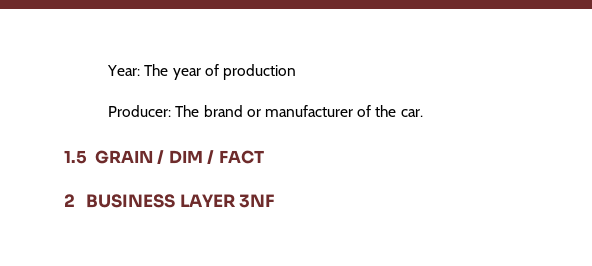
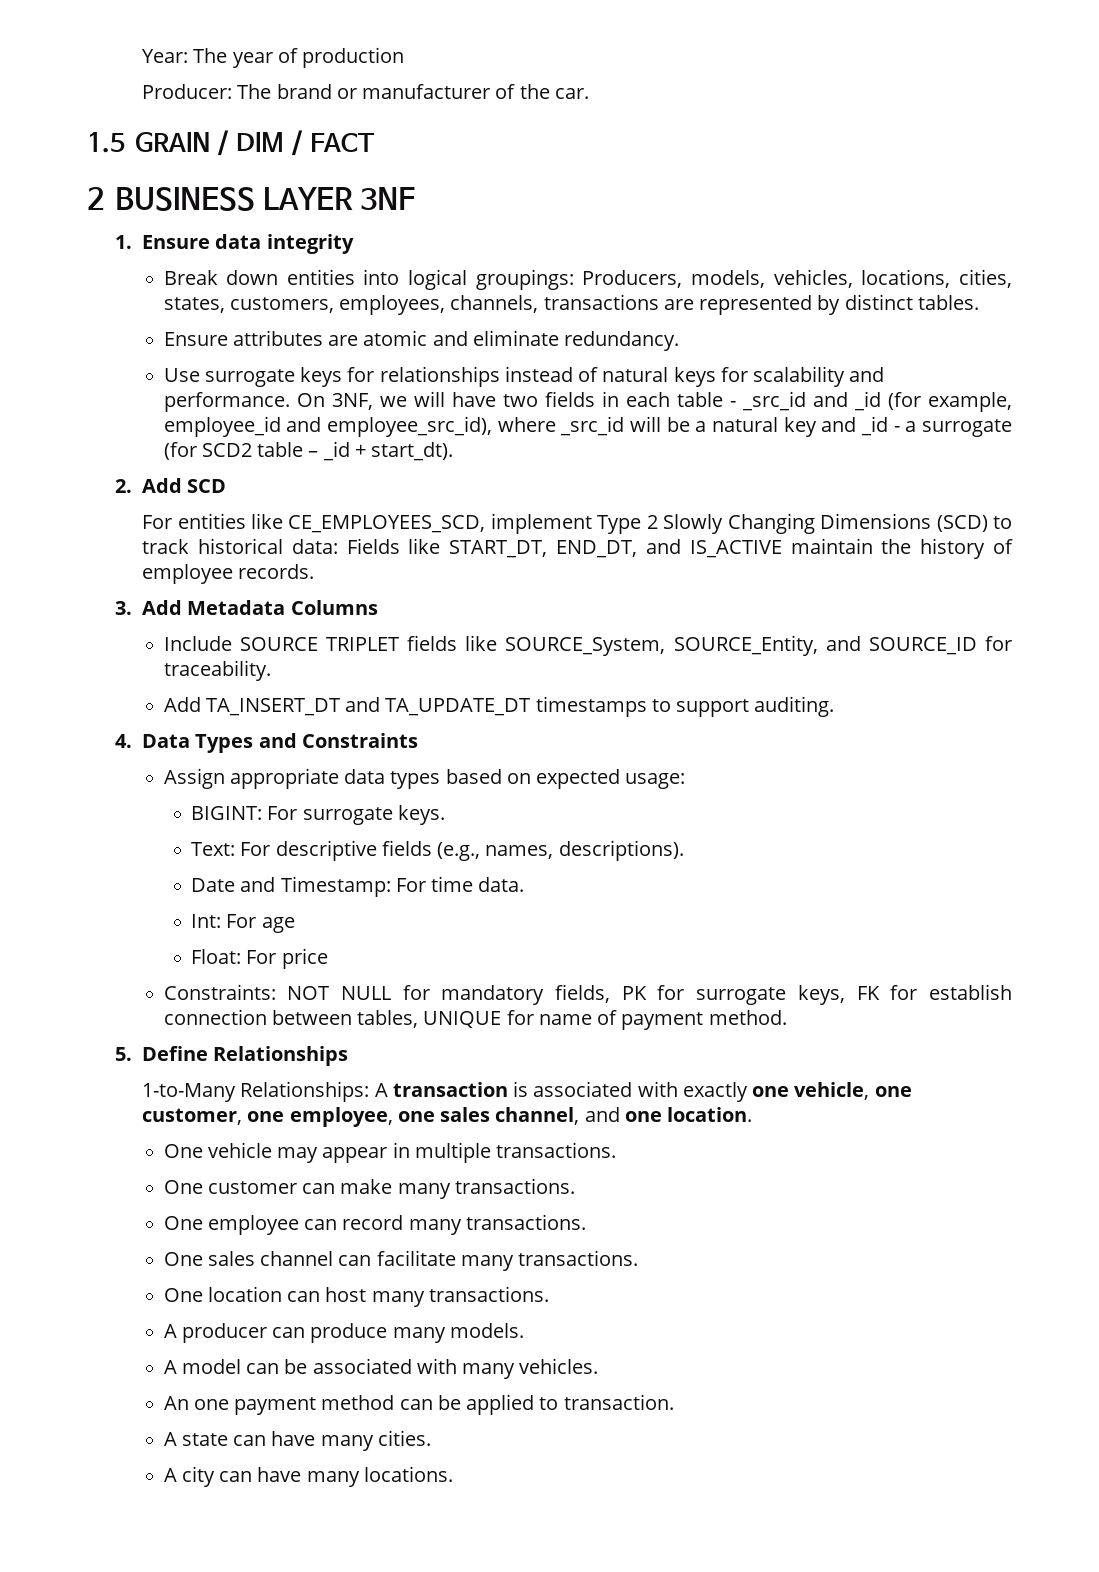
(276, 201) none -> [114,234,354,254] [163,269,1013,290] [163,294,979,315] [163,330,680,351] [163,366,885,387] [163,391,1013,412] [163,416,1013,437] [163,441,454,461] [114,478,227,493] [142,513,1013,534] [142,538,1013,559] [142,564,315,584] [114,600,378,615] [163,635,1012,656] [163,660,271,681] [163,696,835,717] [114,733,418,753] [163,768,686,789] [191,805,445,825] [191,840,684,861] [191,876,525,897] [191,914,295,933] [191,948,328,969] [163,984,1012,1005] [163,1009,787,1030] [114,1046,349,1066] [142,1081,912,1102] [142,1107,753,1127] [163,1142,617,1163] [163,1178,575,1199] [163,1214,586,1235] [163,1250,639,1271] [163,1286,549,1307] [163,1323,524,1343] [163,1358,599,1379] [163,1394,674,1415] [163,1430,431,1451] [163,1466,453,1487] // 1. Ensure data integrity // Break down entities into logical groupings: Producers, models, vehicles, locations, cities, states, customers, employees, channels, transactions are represented by distinct tables. // Ensure attributes are atomic and eliminate redundancy. // Use surrogate keys for relationships instead of natural keys for scalability and performance. On 3NF, we will have two fields in each table - _src_id and _id (for example, employee_id and employee_src_id), where _src_id will be a natural key and _id - a surrogate (for SCD2 table – _id + start_dt). // 2. Add SCD // For entities like CE_EMPLOYEES_SCD, implement Type 2 Slowly Changing Dimensions (SCD) to track historical data: Fields like START_DT, END_DT, and IS_ACTIVE maintain the history of employee records. // 3. Add Metadata Columns // Include SOURCE TRIPLET fields like SOURCE_System, SOURCE_Entity, and SOURCE_ID for traceability. // Add TA_INSERT_DT and TA_UPDATE_DT timestamps to support auditing. // 4. Data Types and Constraints // Assign appropriate data types based on expected usage: // BIGINT: For surrogate keys. // Text: For descriptive fields (e.g., names, descriptions). // Date and Timestamp: For time data. // Int: For age // Float: For price // Constraints: NOT NULL for mandatory fields, PK for surrogate keys, FK for establish connection between tables, UNIQUE for name of payment method. // 5. Define Relationships // 1-to-Many Relationships: A transaction is associated with exactly one vehicle, one customer, one employee, one sales channel, and one location. // One vehicle may appear in multiple transactions. // One customer can make many transactions. // One employee can record many transactions. // One sales channel can facilitate many transactions. // One location can host many transactions. // A producer can produce many models. // A model can be associated with many vehicles. // An one payment method can be applied to transaction. // A state can have many cities. // A city can have many locations.

